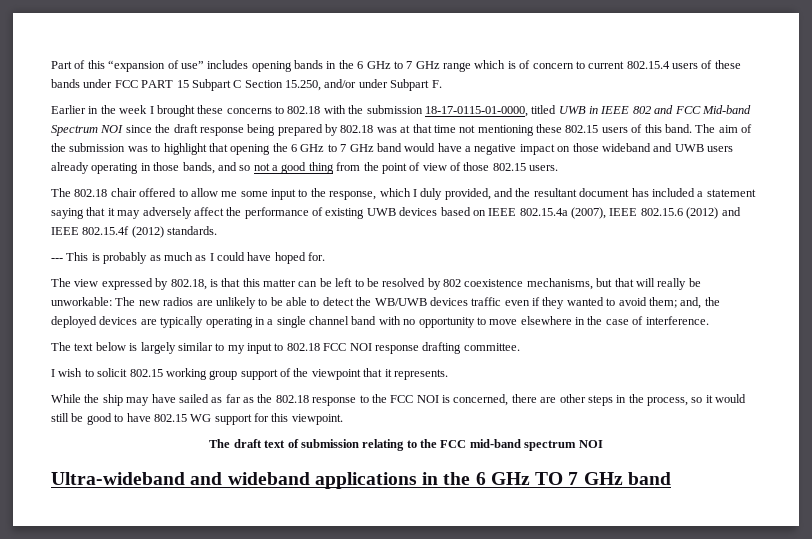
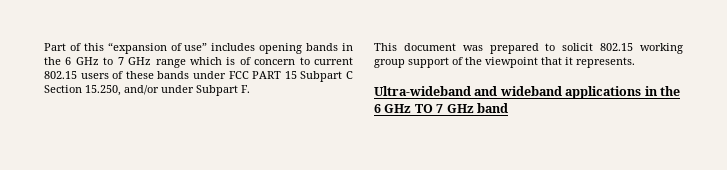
[626,61,670,69] 802.15.4 -> [44,71,77,79] 802.15
[51,105,751,117] [51,124,752,136] [51,143,733,155] [51,162,559,174] [51,188,756,200] [51,207,741,219] [51,226,218,238] [51,252,326,264] [51,278,701,290] [51,297,720,309] [51,316,709,328] [51,342,520,354] [51,368,83,377] Earlier in the week I brought these concerns to 802.18 with the submission 18-17-0115-01-0000, titled UWB in IEEE 802 and FCC Mid-band Spectrum NOI since the draft response being prepared by 802.18 was at that time not mentioning these 802.15 users of this band. The aim of the submission was to highlight that opening the 6 GHz to 7 GHz band would have a negative impact on those wideband and UWB users already operating in those bands, and so not a good thing from the point of view of those 802.15 users. // The 802.18 chair offered to allow me some input to the response, which I duly provided, and the resultant document has included a statement saying that it may adversely affect the performance of existing UWB devices based on IEEE 802.15.4a (2007), IEEE 802.15.6 (2012) and IEEE 802.15.4f (2012) standards. // --- This is probably as much as I could have hoped for. // The view expressed by 802.18, is that this matter can be left to be resolved by 802 coexistence mechanisms, but that will really be unworkable: The new radios are unlikely to be able to detect the WB/UWB devices traffic even if they wanted to avoid them; and, the deployed devices are typically operating in a single channel band with no opportunity to move elsewhere in the case of interference. // The text below is largely similar to my input to 802.18 FCC NOI response drafting committee. // I wish -> [374,43,539,54] This document was prepared
[51,394,747,406] [51,413,343,425] [209,439,603,451] // While the ship may have sailed as far as the 802.18 response to the FCC NOI is concerned, there are other steps in the process, so it would still be good to have 802.15 WG support for this viewpoint. // The draft text of submission relating to the FCC mid-band spectrum NOI -> (635, 62) none

